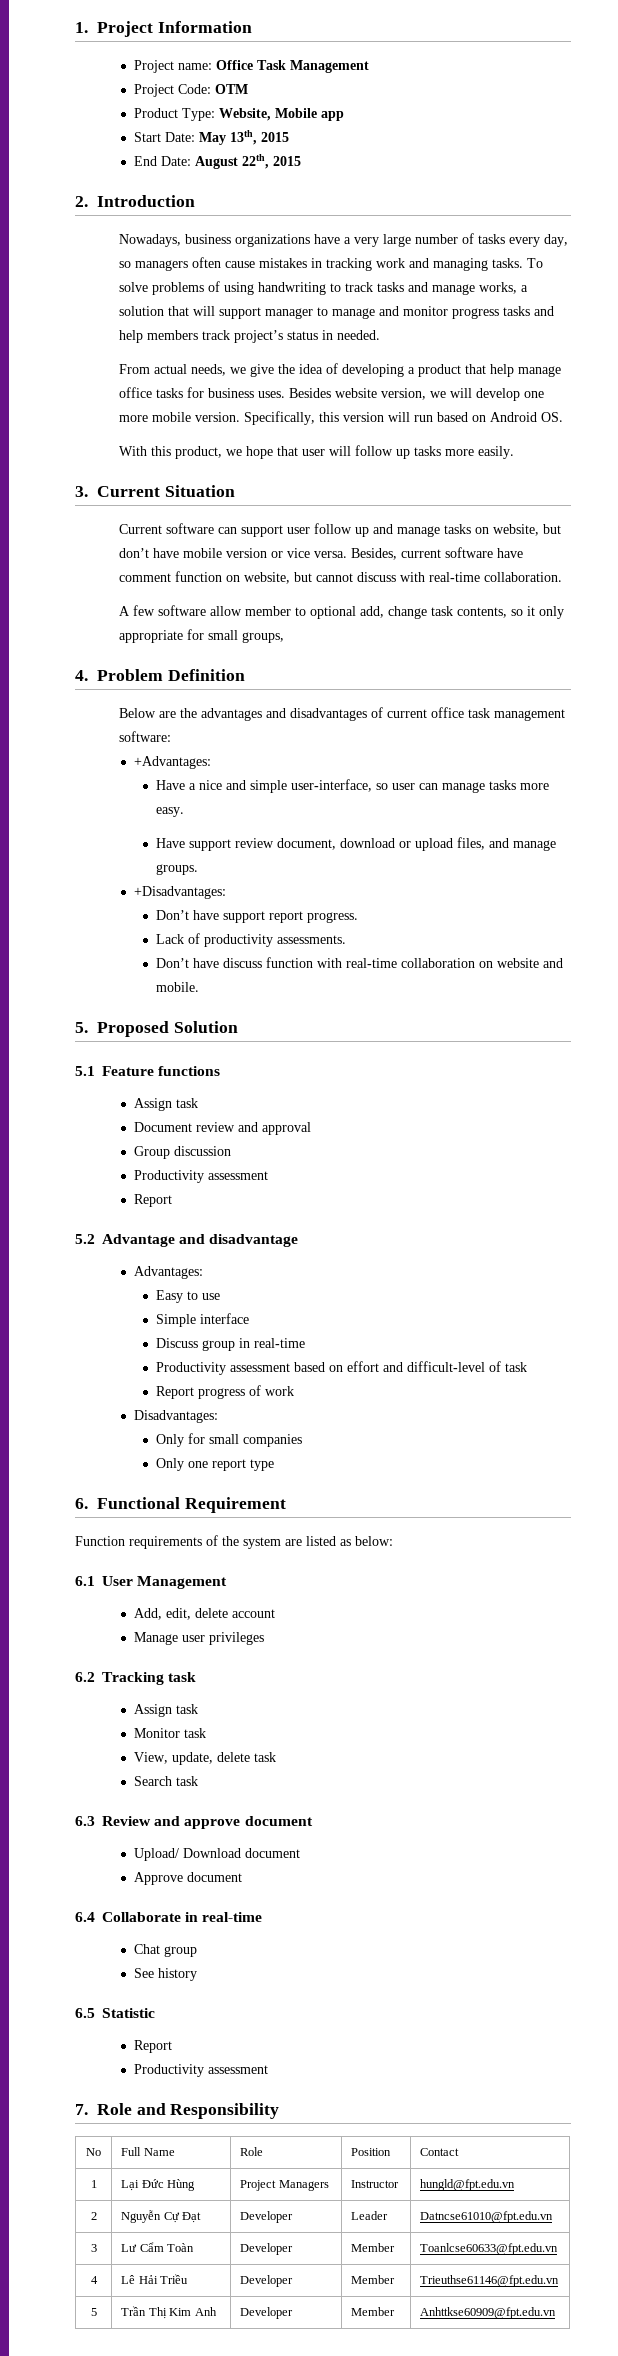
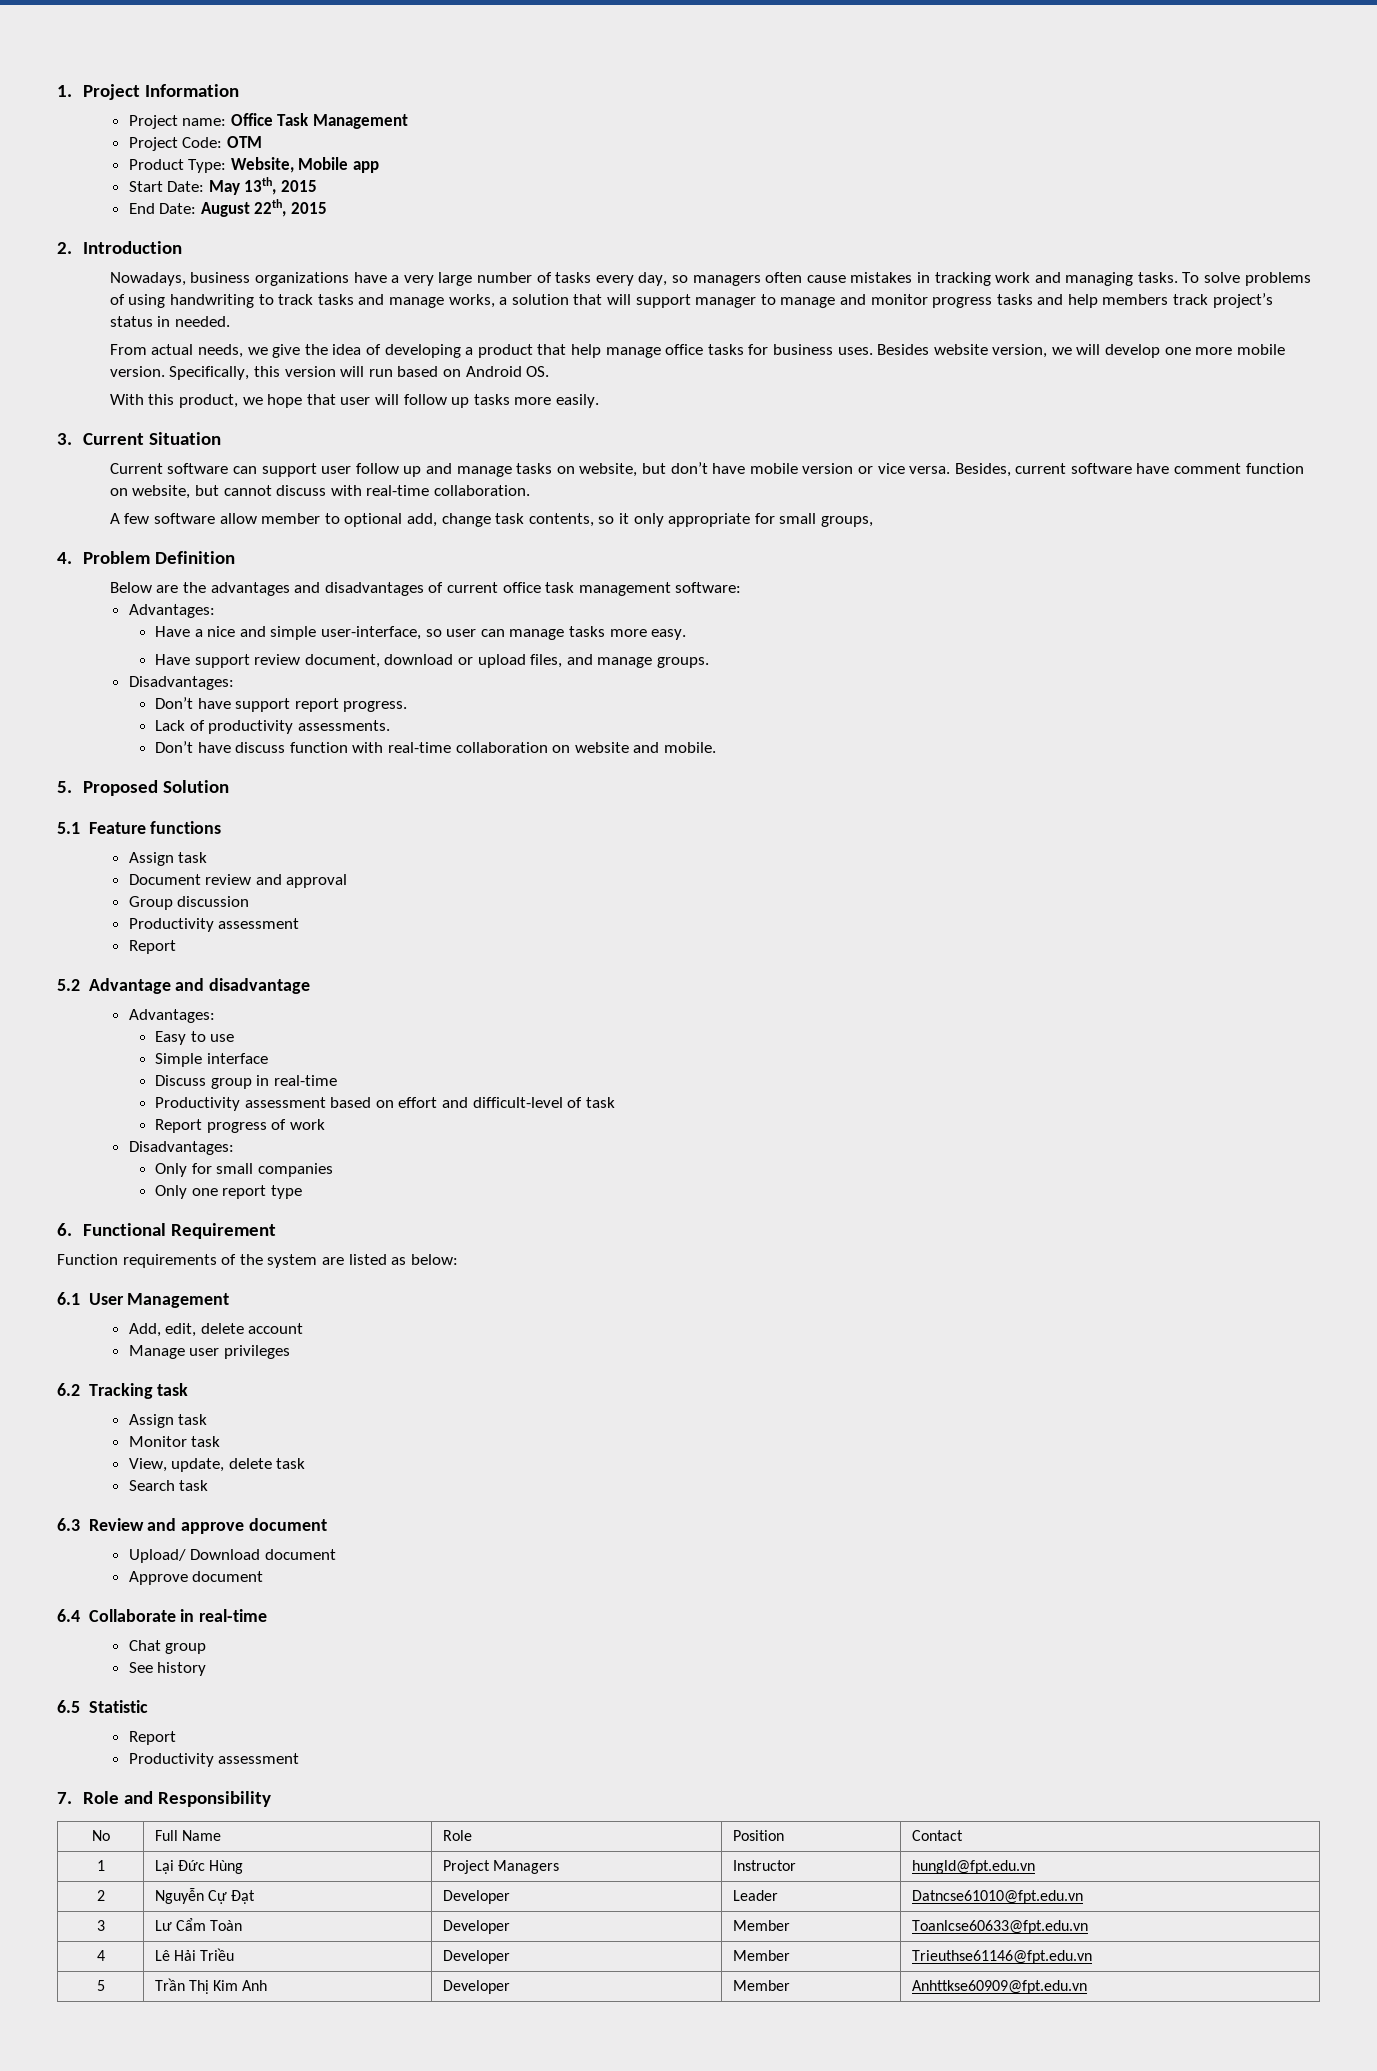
[134,756,212,769] +Advantages: -> [128,604,215,618] Advantages:
[134,886,227,899] +Disadvantages: -> [128,676,234,690] Disadvantages:

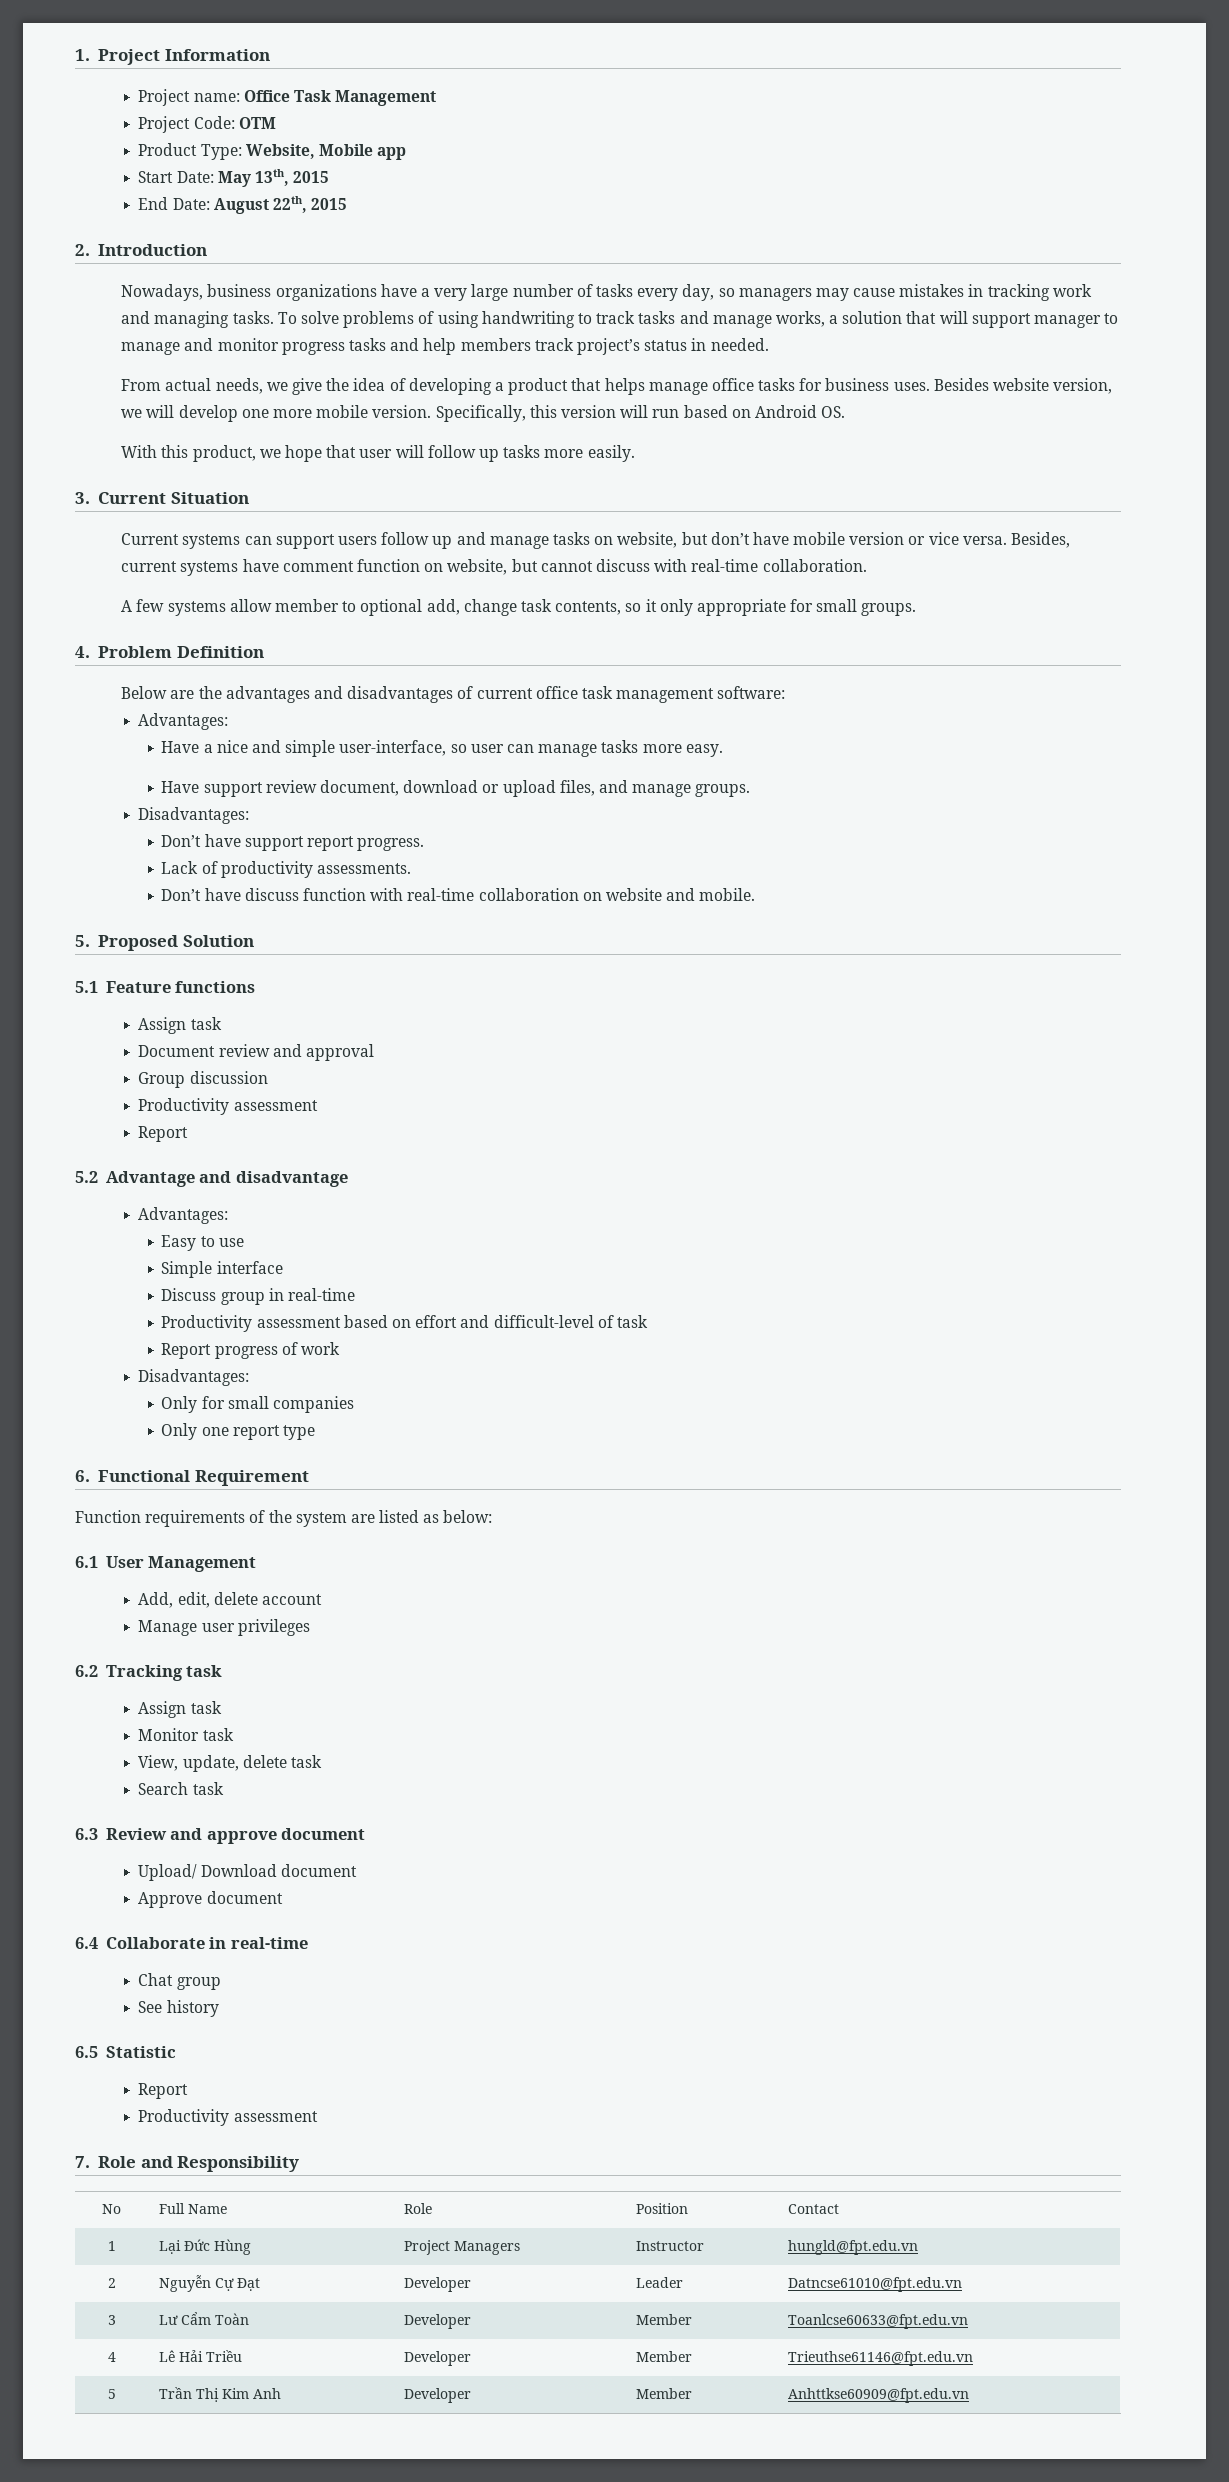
[765,272,803,283] often -> [815,288,849,301] may
[570,344,601,358] help -> [604,378,645,395] helps
[167,463,229,474] software -> [182,534,241,549] systems
[321,466,352,474] user -> [338,536,378,545] users
[1070,463,1132,474] software -> [180,561,239,576] systems
[154,513,216,524] software -> [167,601,226,616] systems
[820,516,873,527] groups, -> [861,603,917,616] groups.

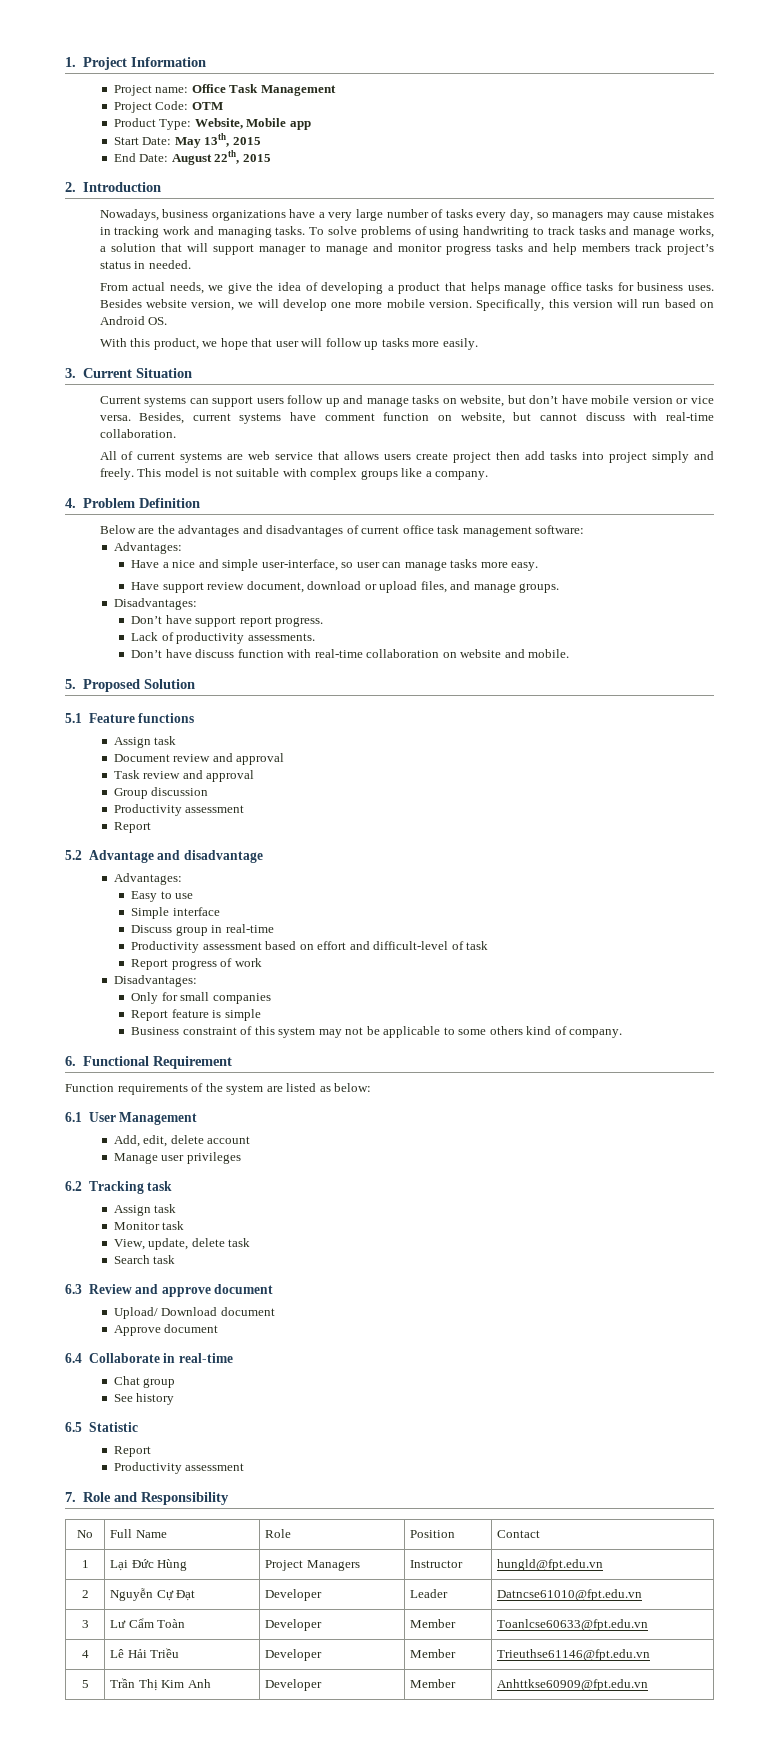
[121,599,917,616] A few systems allow member to optional add, change task contents, so it only appropriate for small groups. -> [99,451,715,463] [99,468,489,480] All of current systems are web service that allows users create project then add tasks into project simply and freely. This model is not suitable with complex groups like a company.
(374, 1052) none -> [113,770,255,782] // Task review and approval
[161,1423,316,1440] Only one report type -> [131,1009,261,1021] [131,1026,623,1038] Report feature is simple // Business constraint of this system may not be applicable to some others kind of company.

